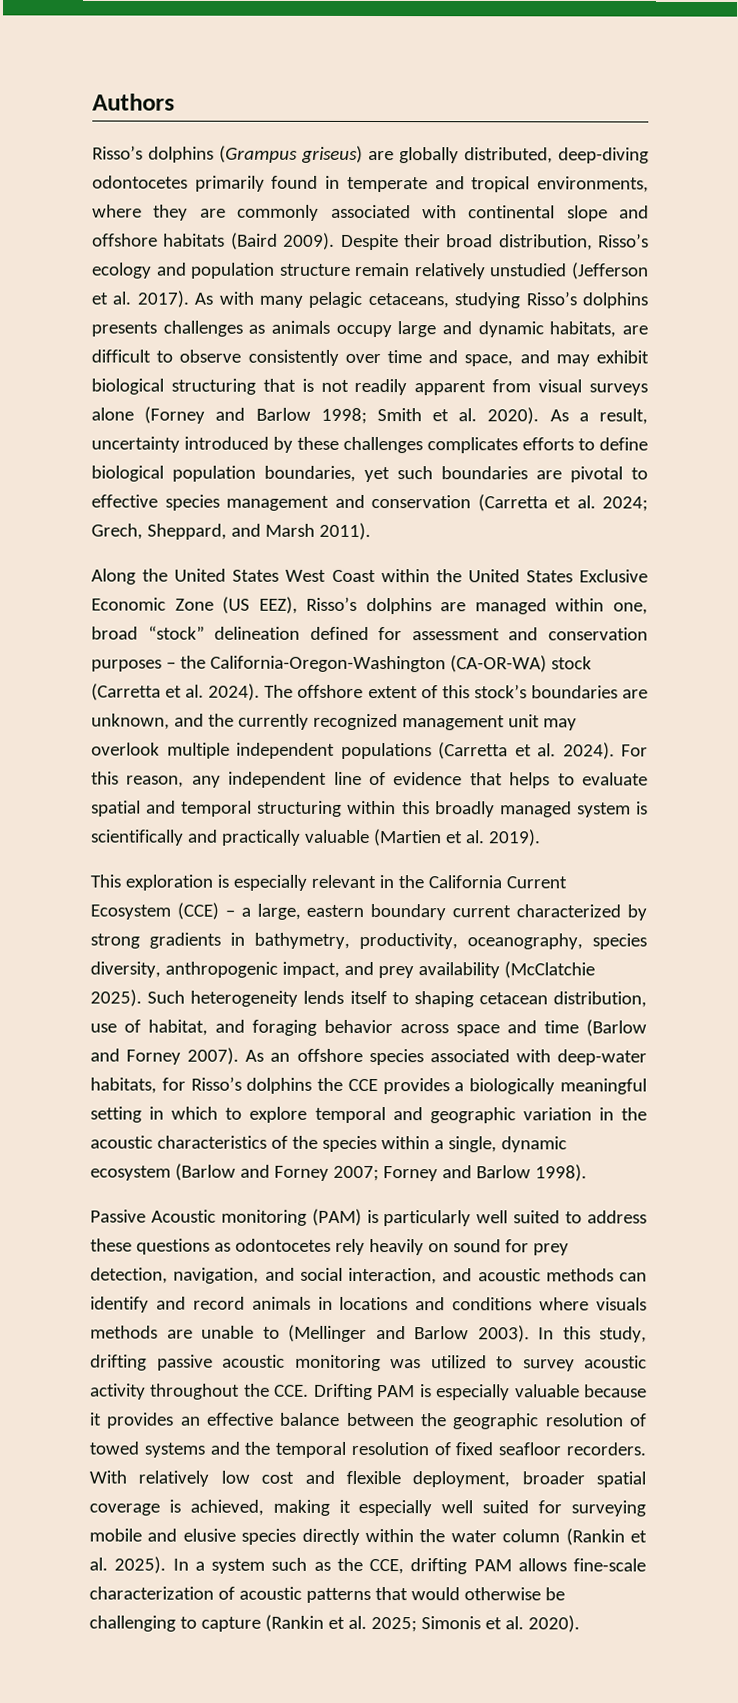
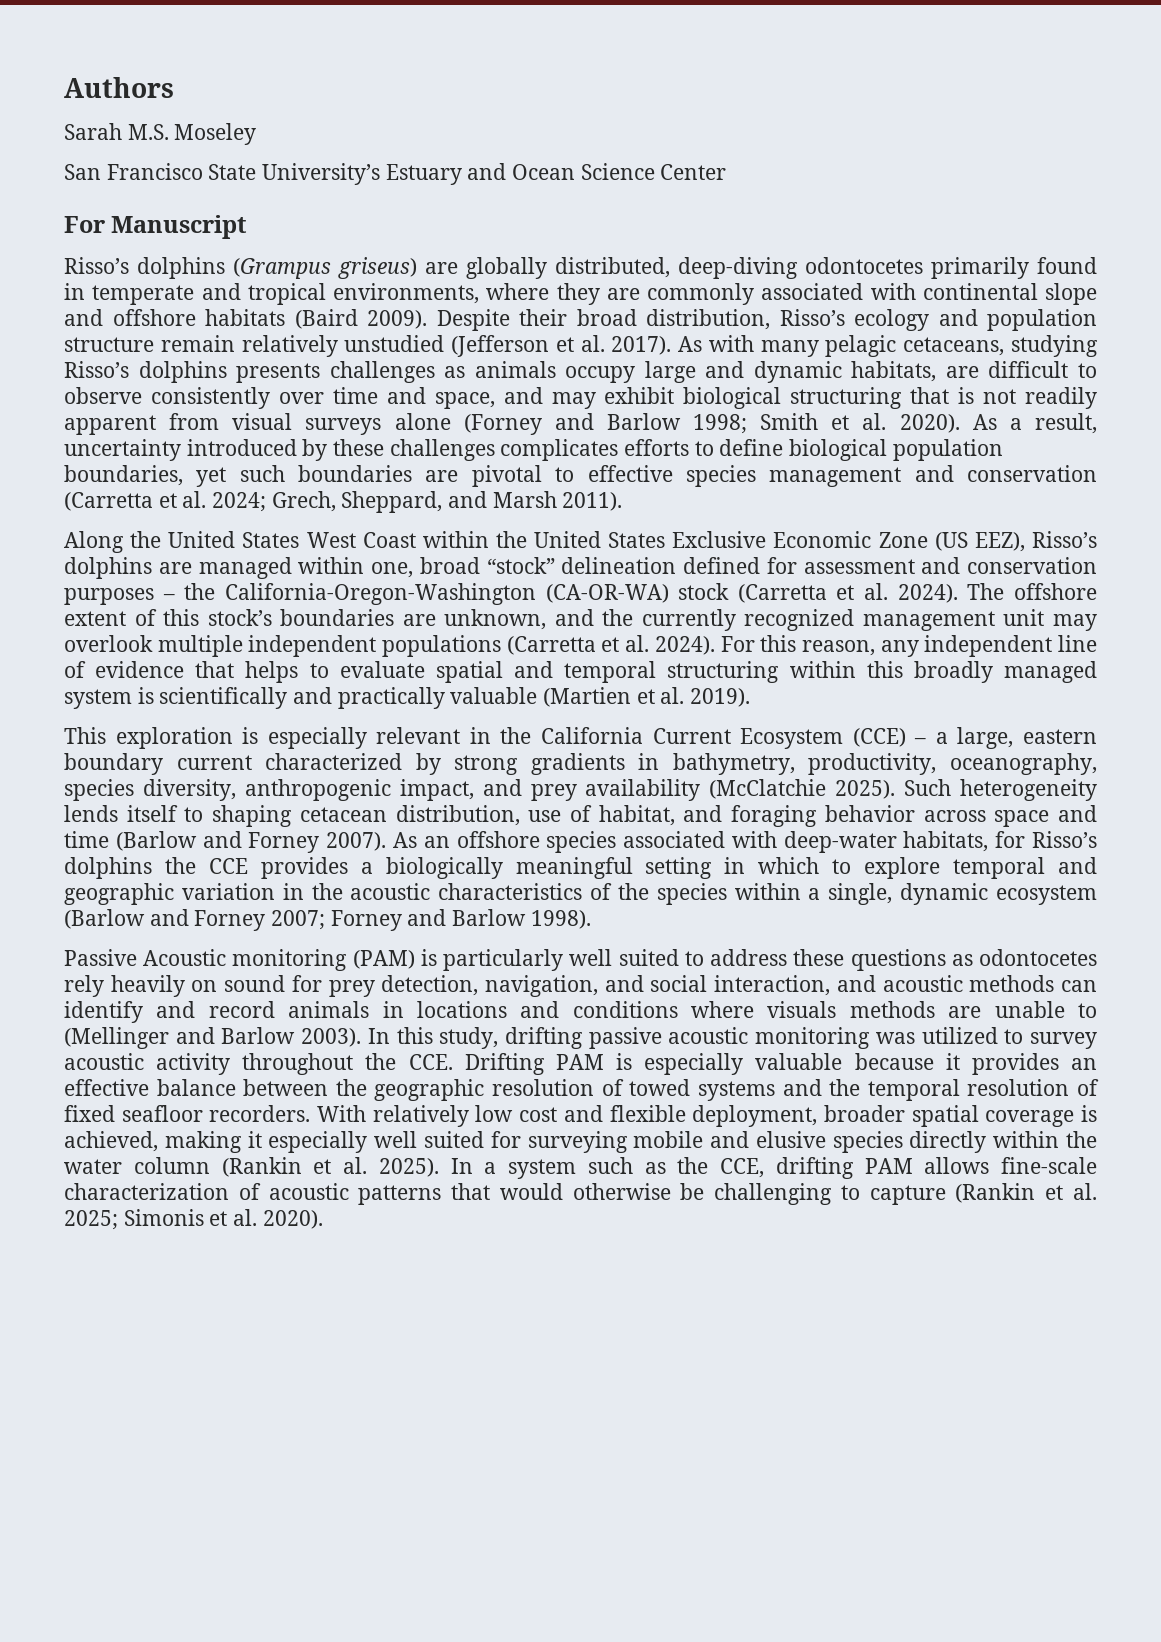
(175, 102) none -> [64,123,257,145] [64,163,727,185] [64,215,248,239] // Sarah M.S. Moseley // San Francisco State University’s Estuary and Ocean Science Center // For Manuscript

